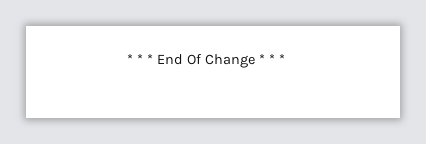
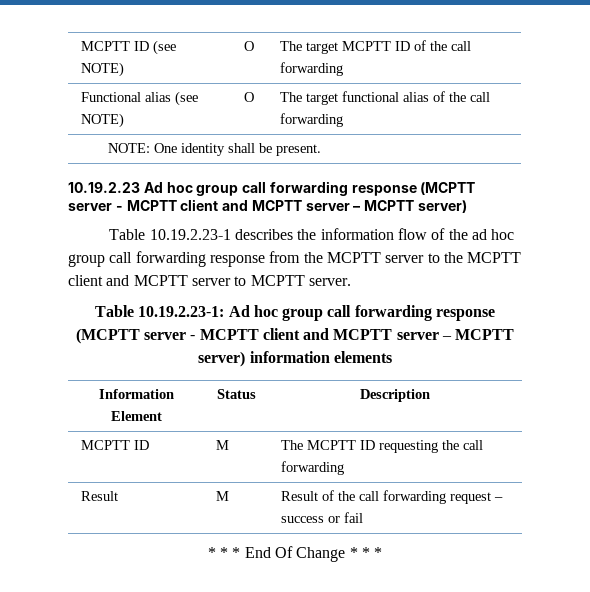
(127, 59) none -> [80,40,176,55] [80,62,124,77] [243,41,254,51] [279,40,471,54] [279,62,343,76] [80,91,198,106] [80,113,124,128] [243,92,254,102] [279,91,490,105] [279,113,343,127] [108,143,322,156] [68,181,476,196] [68,199,468,213] [109,228,515,240] [68,251,522,267] [68,275,351,286] [94,305,496,321] [75,328,515,344] [198,351,392,367] [98,389,174,399] [110,411,162,421] [216,389,256,399] [360,389,430,402] [80,440,149,450] [215,440,229,450] [280,440,483,453] [280,461,344,475] [80,491,118,501] [215,491,229,501] [280,490,503,504] [280,512,363,523] MCPTT ID (see NOTE) | O | The target MCPTT ID of the call forwarding // Functional alias (see NOTE) | O | The target functional alias of the call forwarding // NOTE: One identity shall be present. // 10.19.2.23 Ad hoc group call forwarding response (MCPTT server - MCPTT client and MCPTT server – MCPTT server) // Table 10.19.2.23-1 describes the information flow of the ad hoc group call forwarding response from the MCPTT server to the MCPTT client and MCPTT server to MCPTT server. // Table 10.19.2.23-1: Ad hoc group call forwarding response (MCPTT server - MCPTT client and MCPTT server – MCPTT server) information elements // Information Element | Status | Description // MCPTT ID | M | The MCPTT ID requesting the call forwarding // Result | M | Result of the call forwarding request – success or fail //

